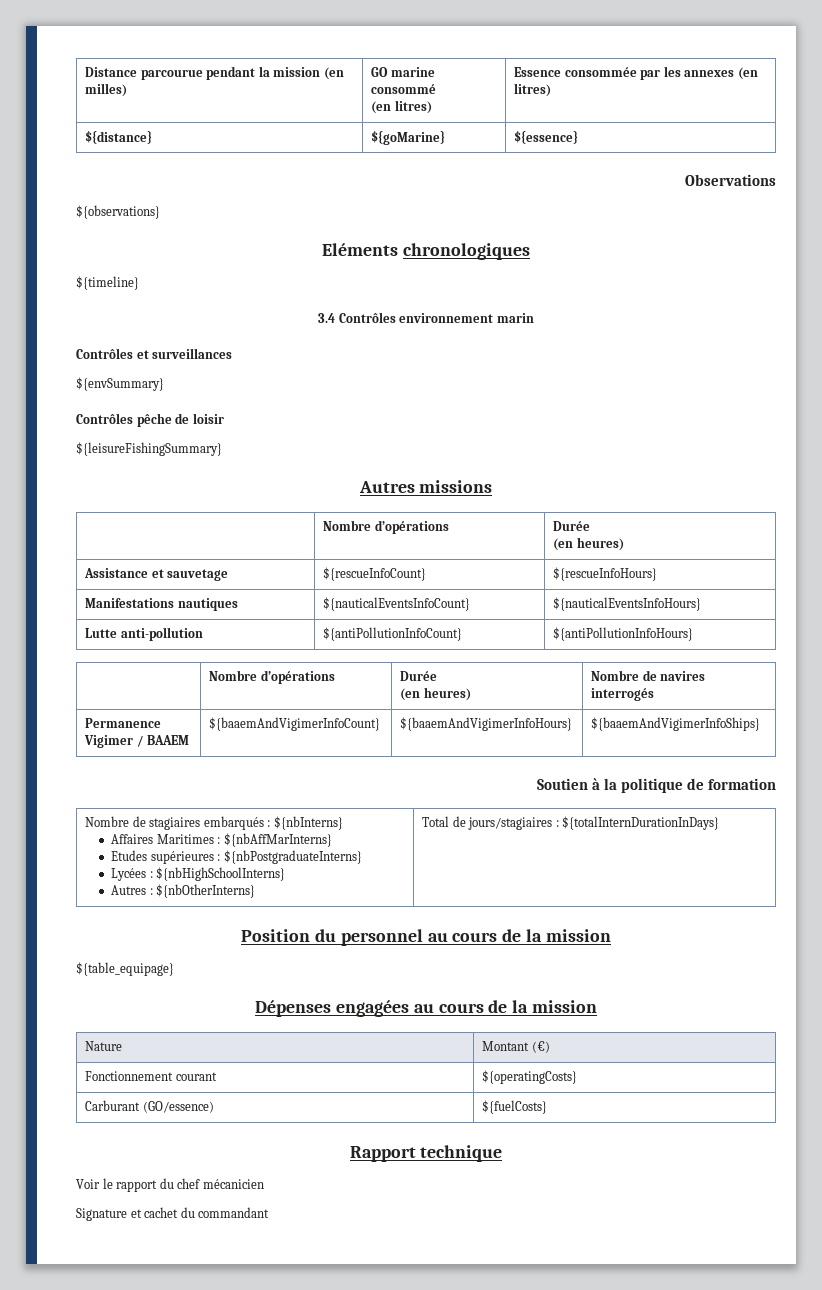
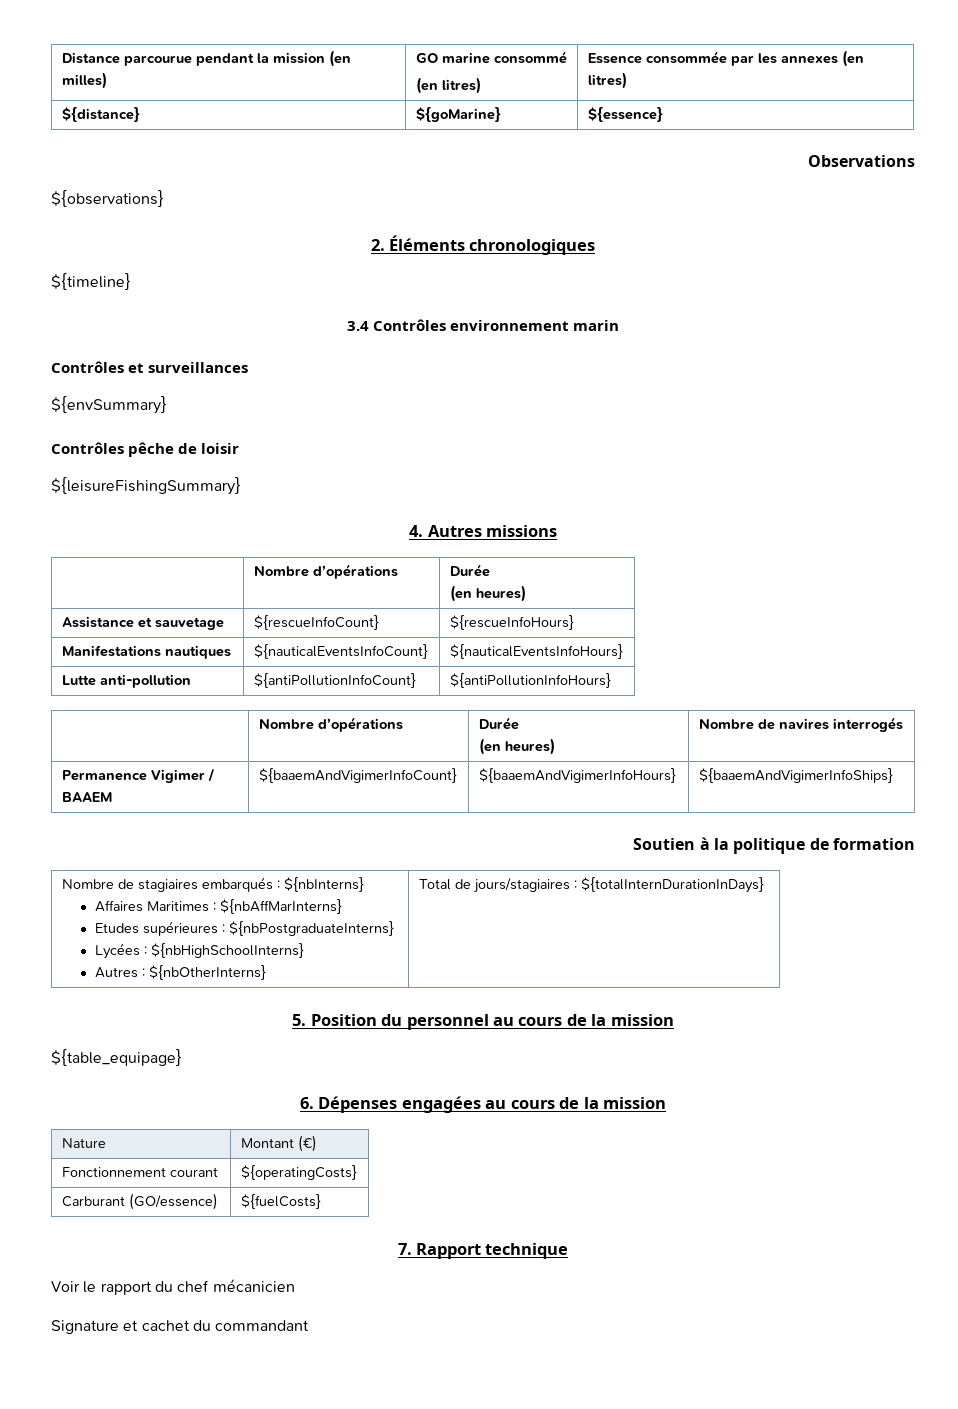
[322,243,399,256] Eléments -> [370,235,465,251] 2. Éléments
(222, 449) none -> [409,525,424,537] 4.
(720, 823) none -> [292,1014,307,1026] 5.
(174, 969) none -> [299,1097,314,1109] 6.
(548, 1107) none -> [397,1243,412,1255] 7.

